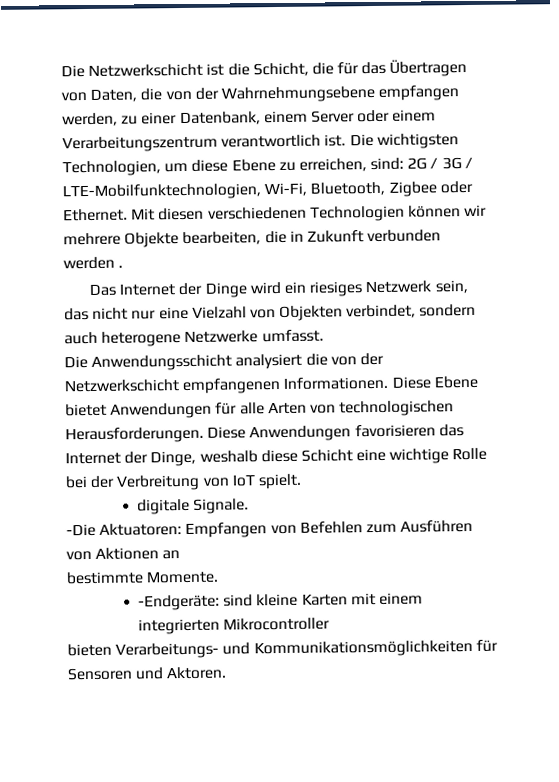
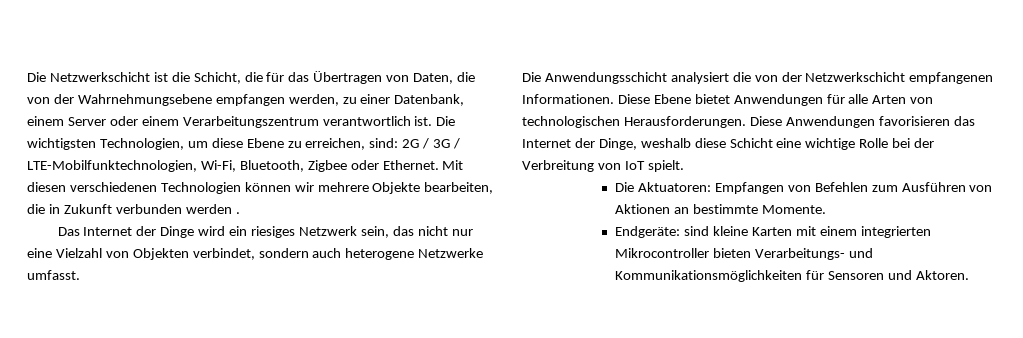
[137,498,250,515] [66,523,96,537] digitale Signale. // -Die -> [615,182,635,192] Die
(181, 555) // -> (689, 210) none
[138,594,221,611] -Endgeräte: -> [615,226,681,238] Endgeräte:
(331, 624) // -> (710, 253) none

